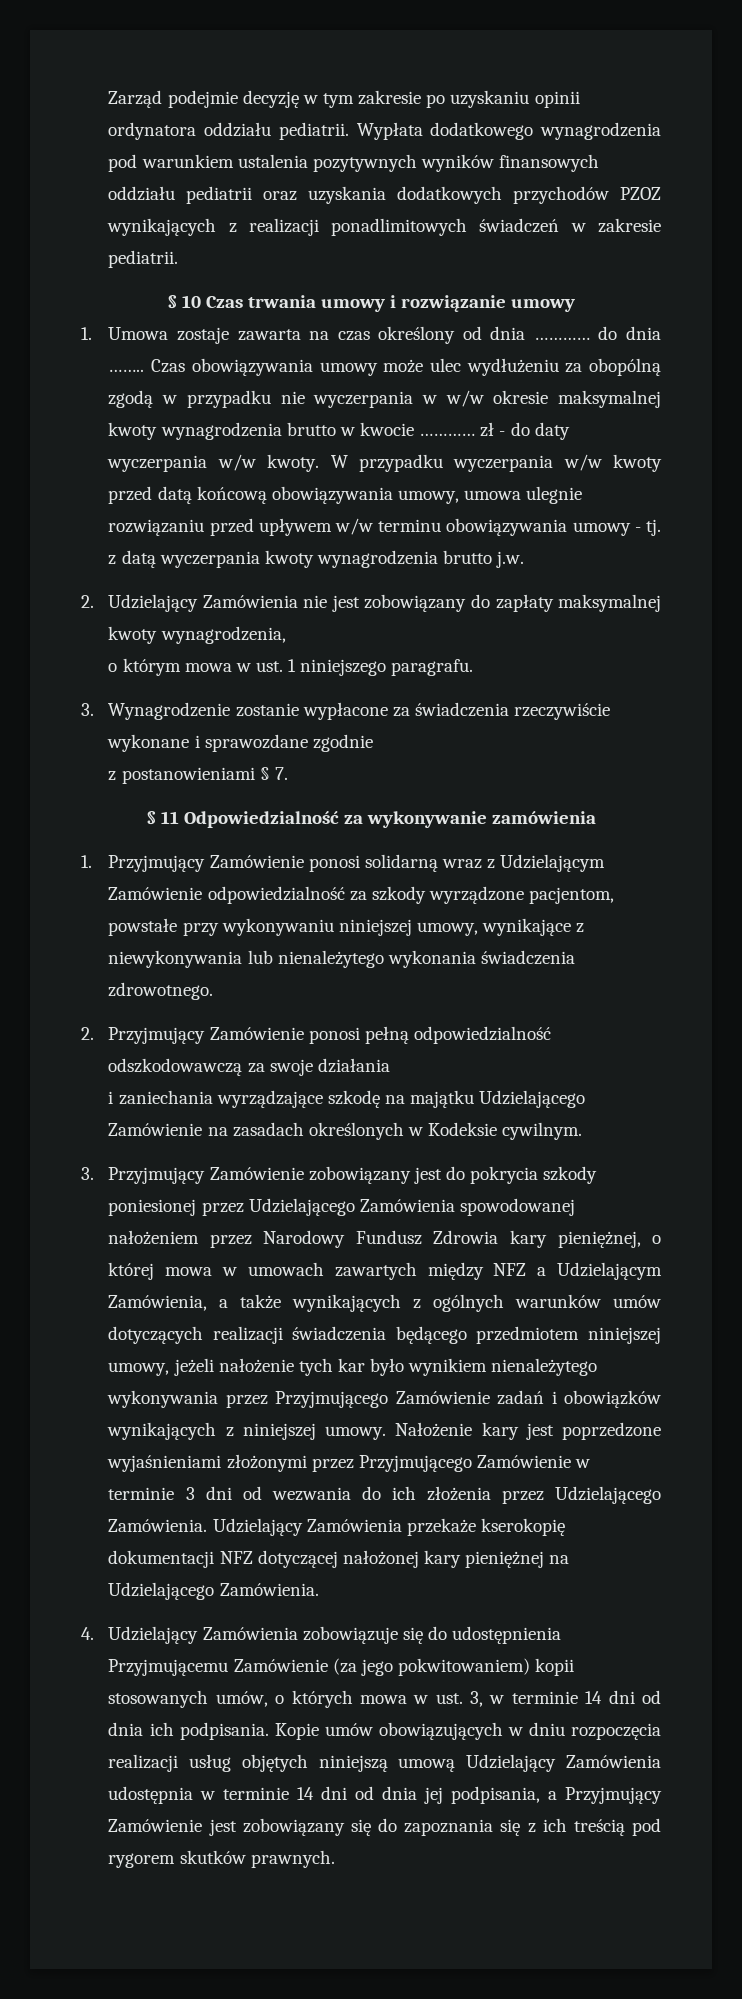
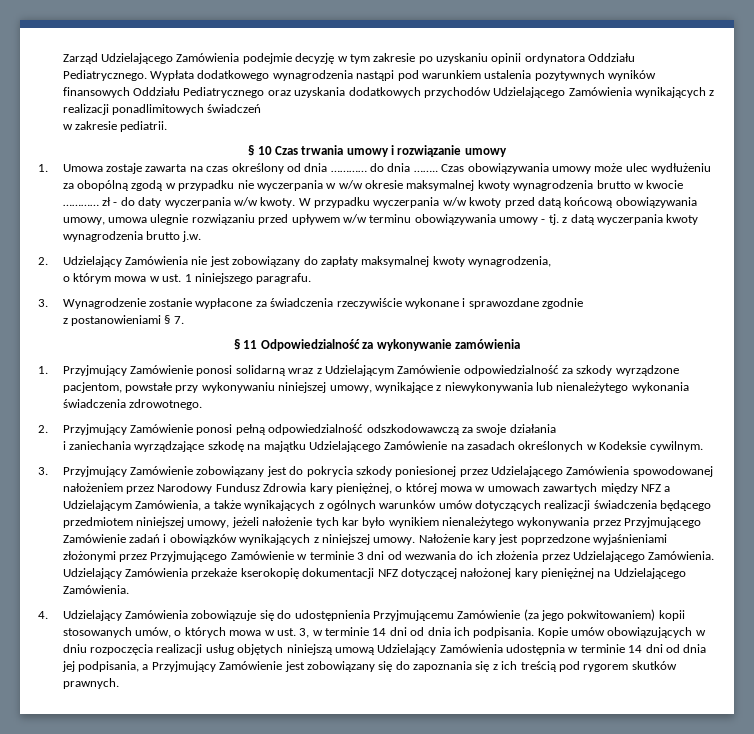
(163, 99) none -> [101,53,240,64] Udzielającego Zamówienia
[204,122,349,140] oddziału pediatrii. -> [588,53,636,62] [62,70,147,81] Oddziału Pediatrycznego.
(661, 131) none -> [356,70,395,81] nastąpi
[108,186,253,204] oddziału pediatrii -> [133,87,265,98] Oddziału Pediatrycznego
[620,187,661,200] PZOZ -> [493,87,632,98] Udzielającego Zamówienia
(560, 225) none -> (262, 108) //

